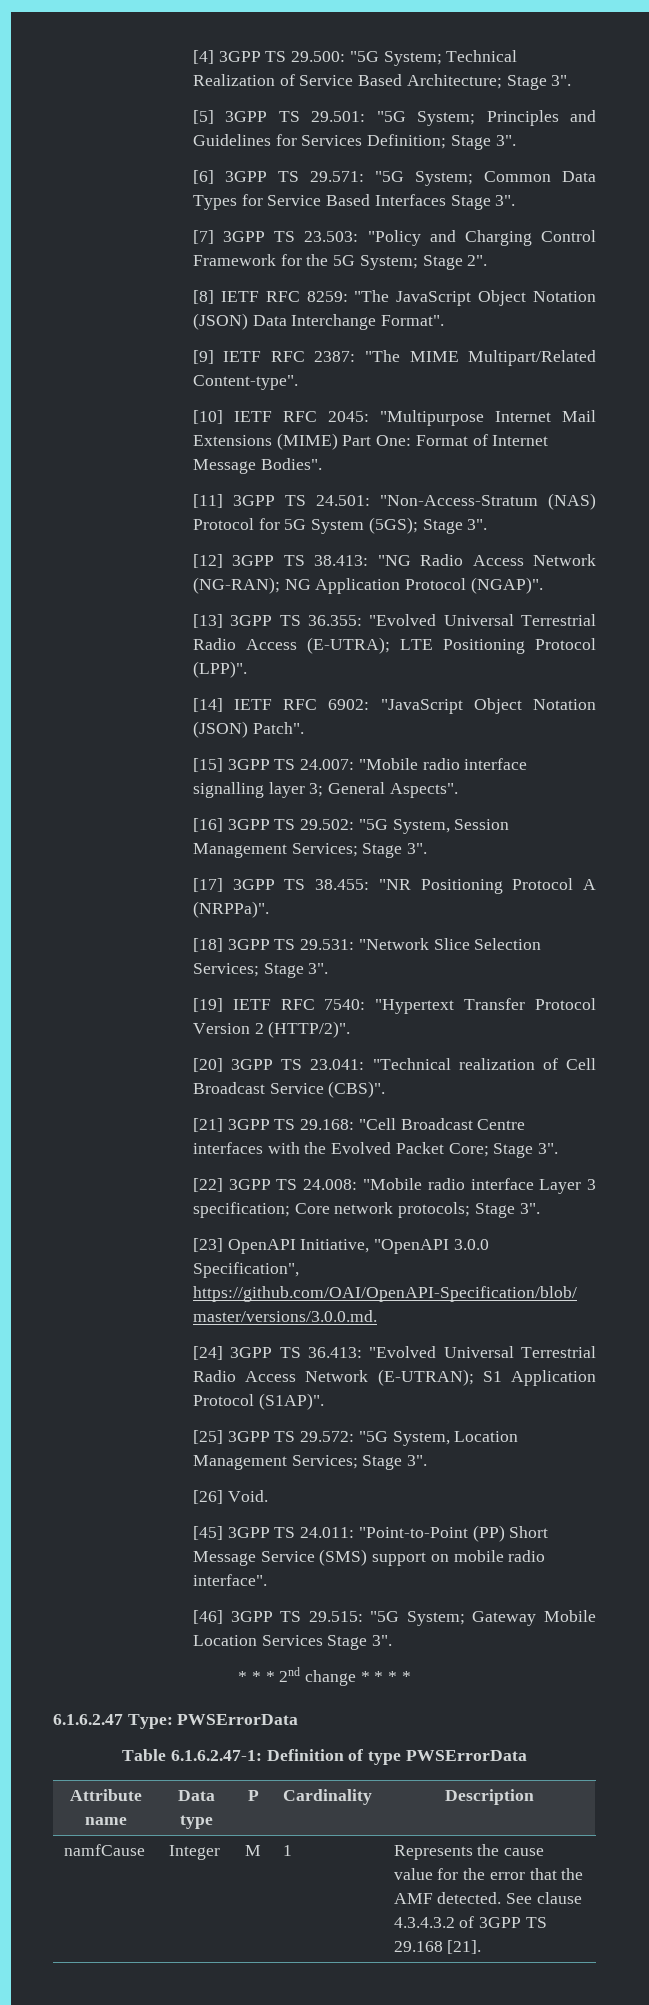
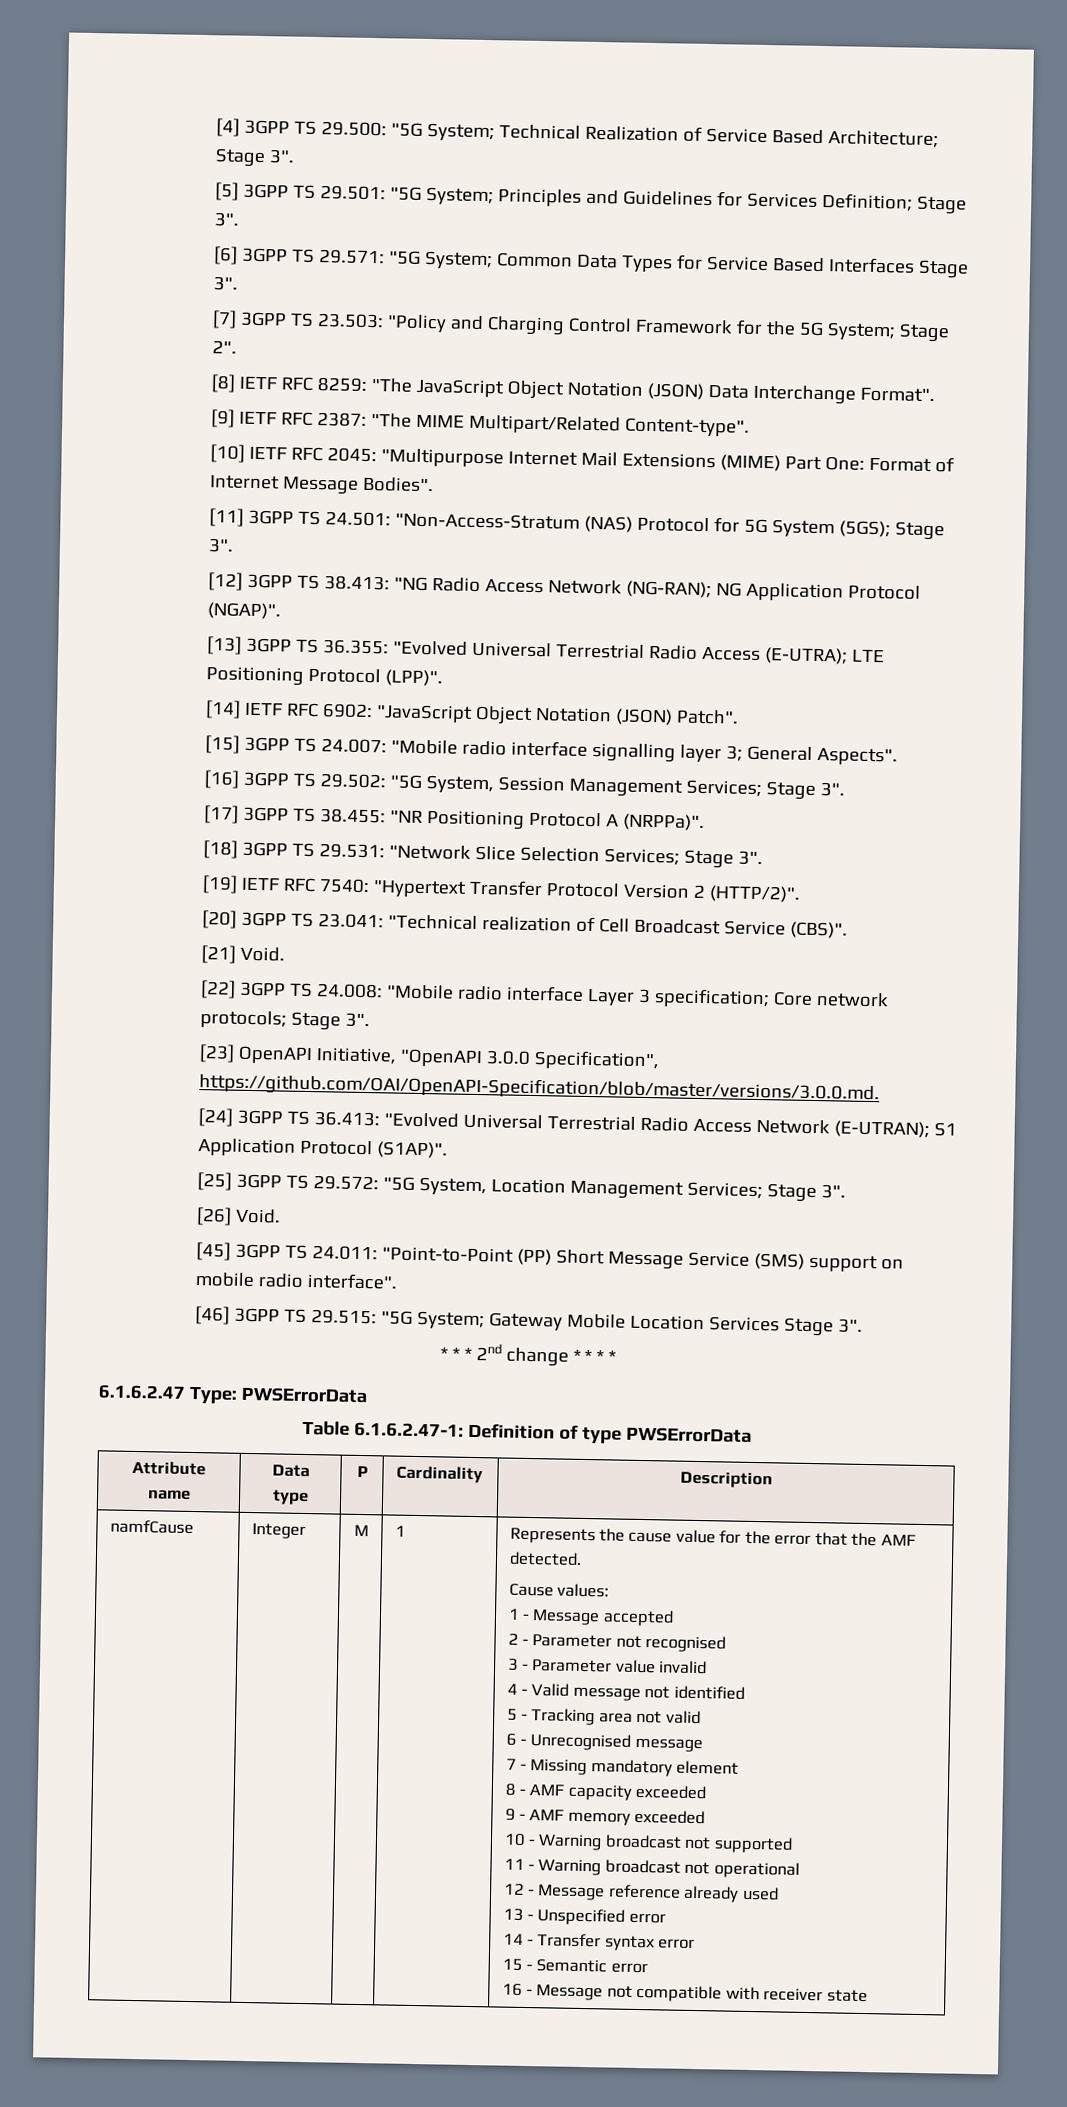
[227,1118,526,1130] [192,1142,559,1158] 3GPP TS 29.168: "Cell Broadcast Centre interfaces with the Evolved Packet Core; Stage 3". -> [240,946,286,962] Void.
[506,1892,582,1904] [393,1916,547,1928] [393,1940,482,1954] See clause 4.3.4.3.2 of 3GPP TS 29.168 [21]. -> [508,1583,609,1598] [507,1608,674,1627] [507,1633,727,1653] [507,1658,708,1675] [506,1683,745,1702] [506,1708,701,1726] [505,1733,703,1753] [505,1758,740,1777] [504,1783,707,1801] [504,1808,706,1826] [503,1833,793,1854] [503,1858,800,1879] [503,1883,779,1903] [502,1908,666,1926] [502,1933,696,1952] [501,1958,648,1974] [501,1983,868,2003] // Cause values: // 1 - Message accepted // 2 - Parameter not recognised // 3 - Parameter value invalid // 4 - Valid message not identified // 5 - Tracking area not valid // 6 - Unrecognised message // 7 - Missing mandatory element // 8 - AMF capacity exceeded // 9 - AMF memory exceeded // 10 - Warning broadcast not supported // 11 - Warning broadcast not operational // 12 - Message reference already used // 13 - Unspecified error // 14 - Transfer syntax error // 15 - Semantic error // 16 - Message not compatible with receiver state

